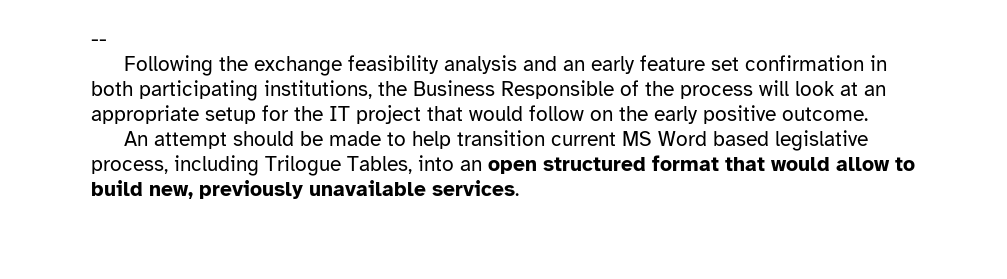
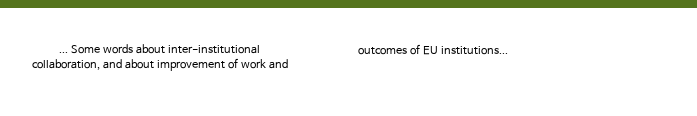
[91,39,107,46] [124,55,888,76] [91,80,886,101] [91,105,868,124] [124,130,869,151] [91,155,915,176] [91,180,519,199] -- // Following the exchange feasibility analysis and an early feature set confirmation in both participating institutions, the Business Responsible of the process will look at an appropriate setup for the IT project that would follow on the early positive outcome. // An attempt should be made to help transition current MS Word based legislative process, including Trilogue Tables, into an open structured format that would allow to build new, previously unavailable services. -> [58,44,260,54] [32,58,288,71] [358,44,508,55] ... Some words about inter-institutional collaboration, and about improvement of work and outcomes of EU institutions...

